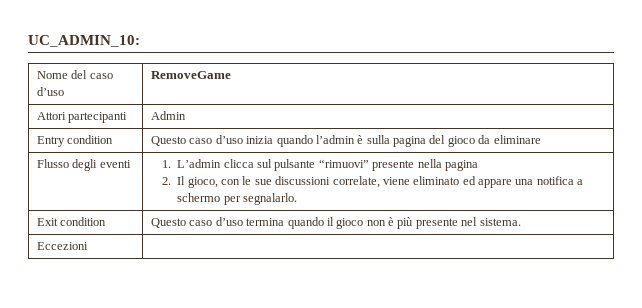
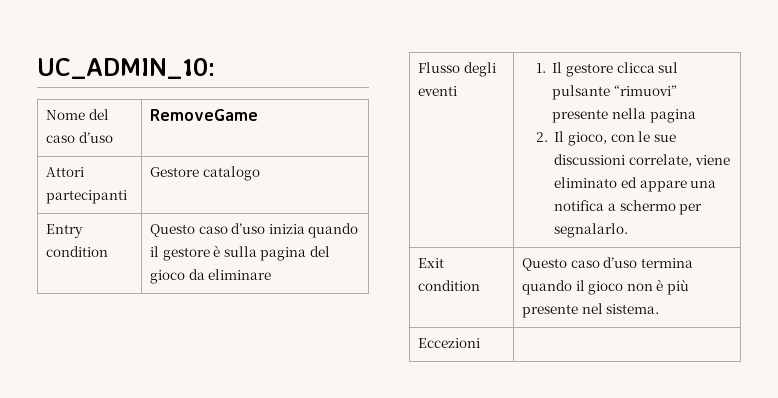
[151,111,187,120] Admin -> [149,166,260,181] Gestore catalogo
[315,135,355,144] l’admin -> [149,246,210,261] il gestore
[177,159,222,168] L’admin -> [552,62,614,77] Il gestore

